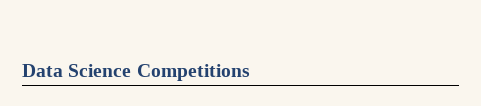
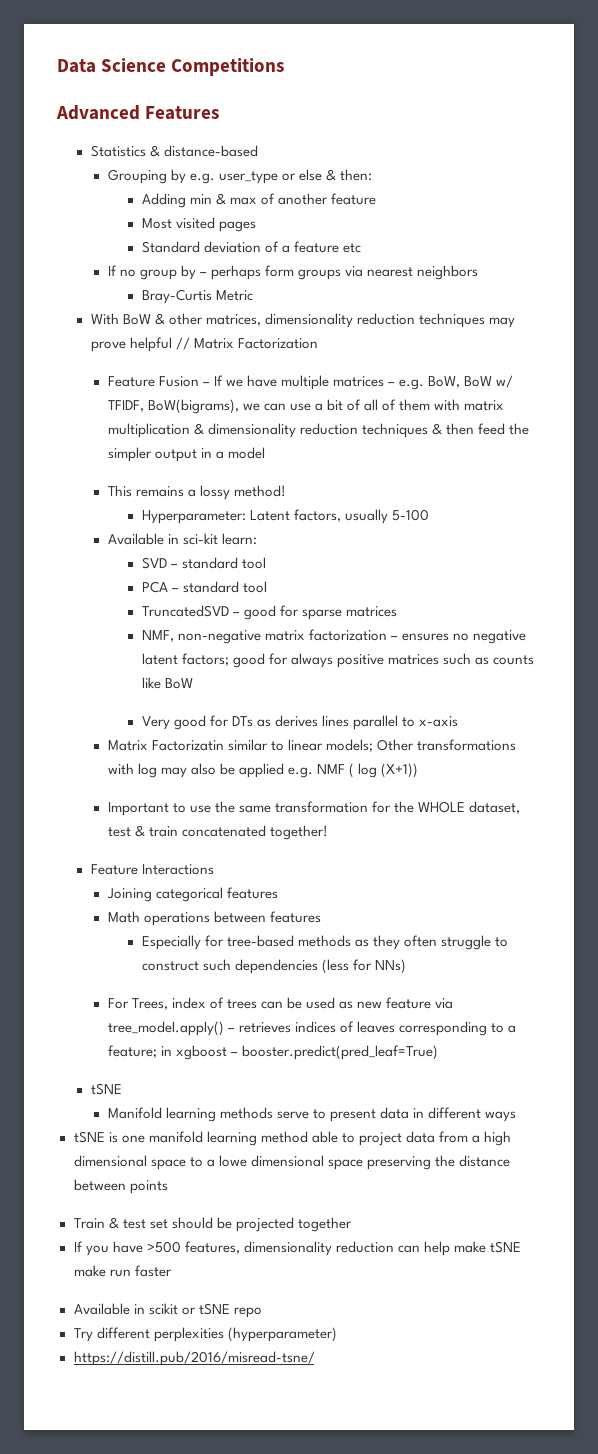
(250, 72) none -> [56,105,220,120] [90,145,258,157] [107,169,373,184] [141,193,377,208] [141,217,256,232] [141,241,362,253] [107,265,479,280] [141,289,253,304] [90,313,515,328] [90,337,318,352] [107,375,514,390] [107,399,505,414] [107,423,530,438] [107,447,265,462] [107,485,286,500] [141,509,430,524] [107,533,257,545] [141,557,266,569] [141,581,267,593] [141,605,398,620] [141,629,527,644] [141,653,535,668] [141,677,193,689] [141,715,459,730] [107,739,517,752] [107,763,419,778] [107,801,521,816] [107,825,328,840] [90,864,214,875] [106,887,278,902] [107,911,321,926] [141,935,509,950] [141,959,407,974] [107,997,454,1010] [107,1021,517,1036] [107,1045,438,1060] [90,1083,122,1095] [107,1107,517,1122] [73,1131,512,1146] [73,1155,510,1170] [73,1179,168,1194] [73,1217,352,1232] [73,1241,521,1256] [73,1265,172,1277] [73,1303,262,1318] [73,1327,337,1342] [73,1351,315,1366] // Advanced Features // Statistics & distance-based // Grouping by e.g. user_type or else & then: // Adding min & max of another feature // Most visited pages // Standard deviation of a feature etc // If no group by – perhaps form groups via nearest neighbors // Bray-Curtis Metric // With BoW & other matrices, dimensionality reduction techniques may prove helpful // Matrix Factorization // Feature Fusion – If we have multiple matrices – e.g. BoW, BoW w/ TFIDF, BoW(bigrams), we can use a bit of all of them with matrix multiplication & dimensionality reduction techniques & then feed the simpler output in a model // This remains a lossy method! // Hyperparameter: Latent factors, usually 5-100 // Available in sci-kit learn: // SVD – standard tool // PCA – standard tool // TruncatedSVD – good for sparse matrices // NMF, non-negative matrix factorization – ensures no negative latent factors; good for always positive matrices such as counts like BoW // Very good for DTs as derives lines parallel to x-axis // Matrix Factorizatin similar to linear models; Other transformations with log may also be applied e.g. NMF ( log (X+1)) // Important to use the same transformation for the WHOLE dataset, test & train concatenated together! // Feature Interactions // Joining categorical features // Math operations between features // Especially for tree-based methods as they often struggle to construct such dependencies (less for NNs) // For Trees, index of trees can be used as new feature via tree_model.apply() – retrieves indices of leaves corresponding to a feature; in xgboost – booster.predict(pred_leaf=True) // tSNE // Manifold learning methods serve to present data in different ways // tSNE is one manifold learning method able to project data from a high dimensional space to a lowe dimensional space preserving the distance between points // Train & test set should be projected together // If you have >500 features, dimensionality reduction can help make tSNE make run faster // Available in scikit or tSNE repo // Try different perplexities (hyperparameter) // https://distill.pub/2016/misread-tsne/

